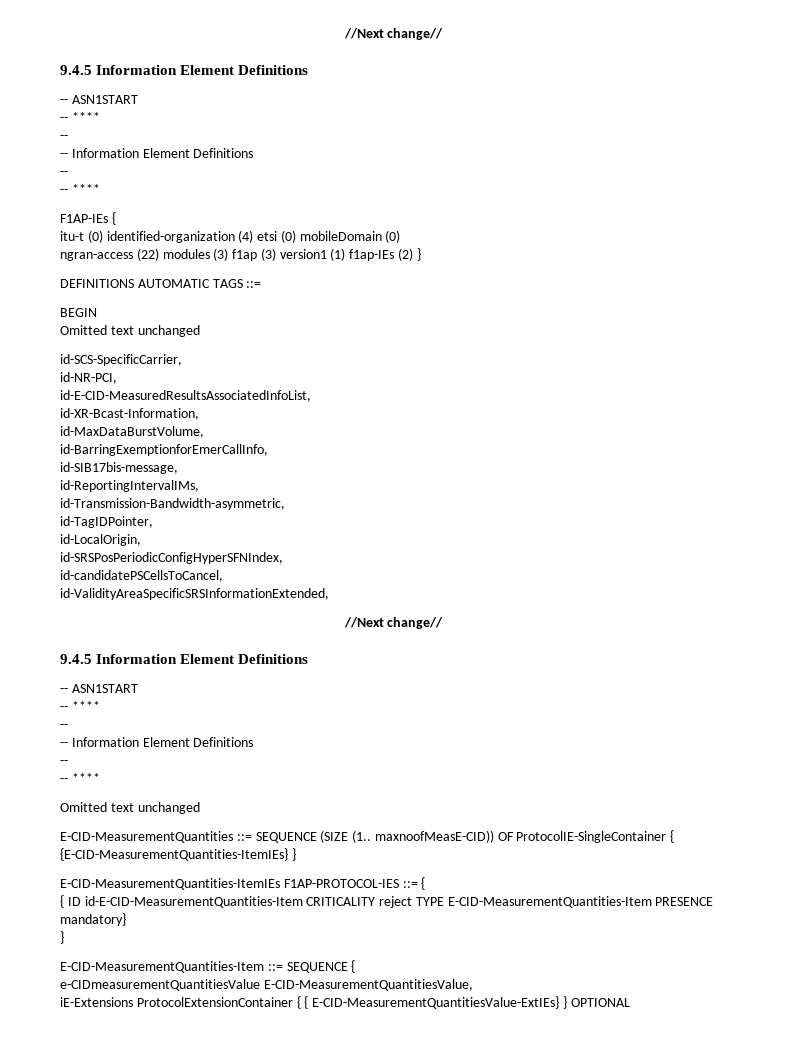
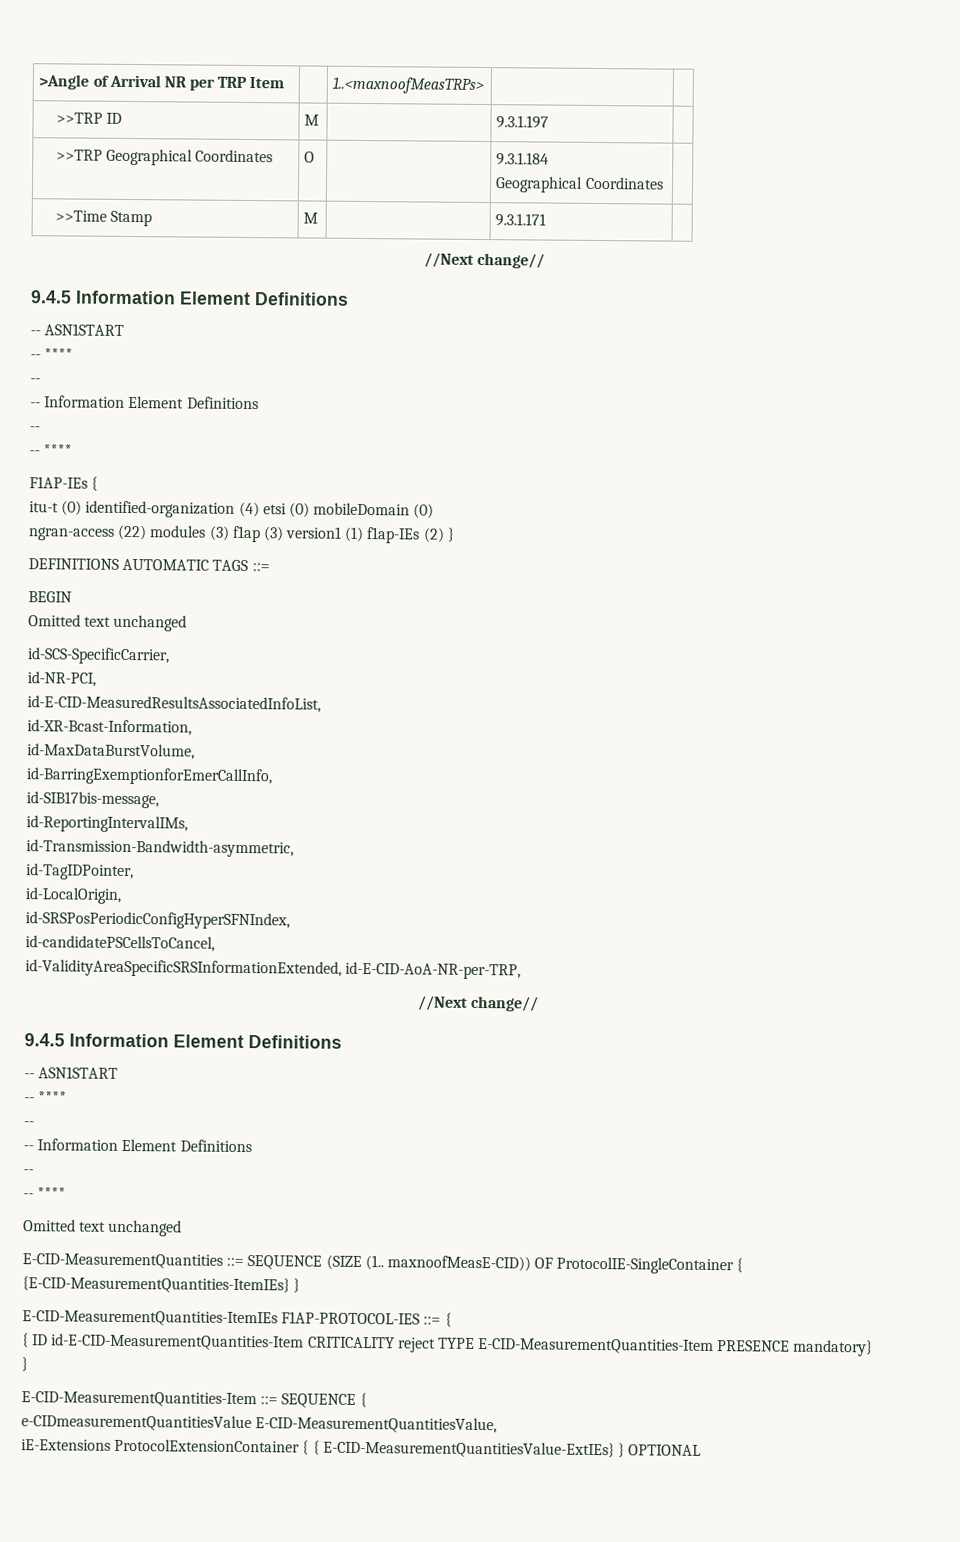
(343, 33) none -> [38,74,285,91] [332,76,485,95] [55,112,122,124] [304,114,320,126] [496,115,550,129] [55,148,274,166] [304,151,316,163] [496,152,550,166] [495,176,664,193] [54,210,152,227] [303,212,319,224] [495,213,547,227] >Angle of Arrival NR per TRP Item | | 1..<maxnoofMeasTRPs> | | // >>TRP ID | M | | 9.3.1.197 | // >>TRP Geographical Coordinates | O | | 9.3.1.184 // Geographical Coordinates | // >>Time Stamp | M | | 9.3.1.171 | //
(329, 594) none -> [345,961,522,980] id-E-CID-AoA-NR-per-TRP,

